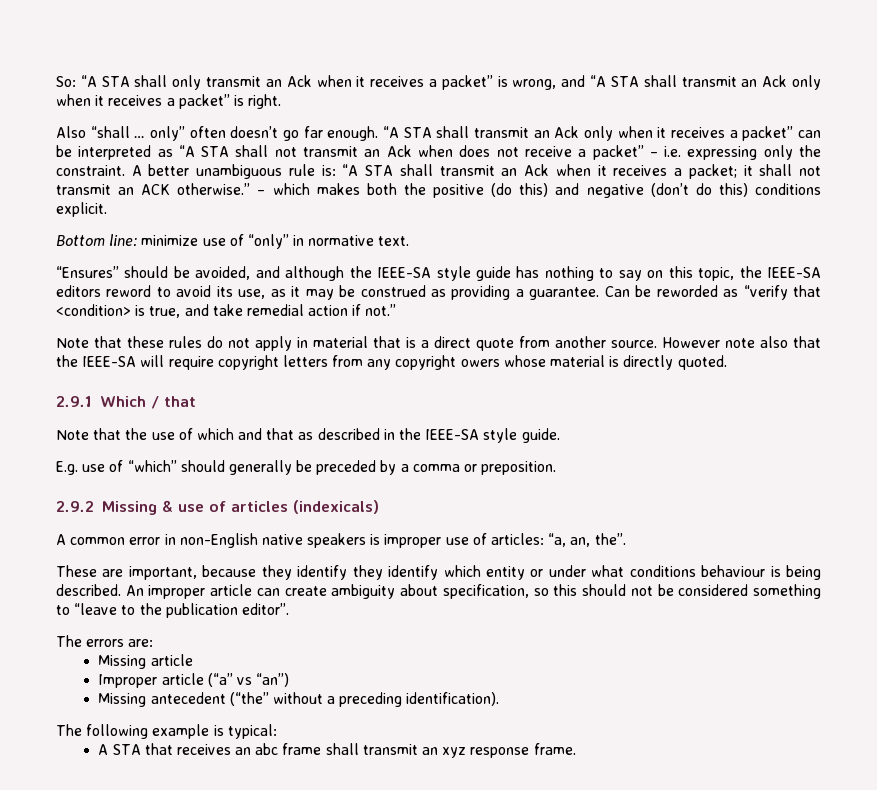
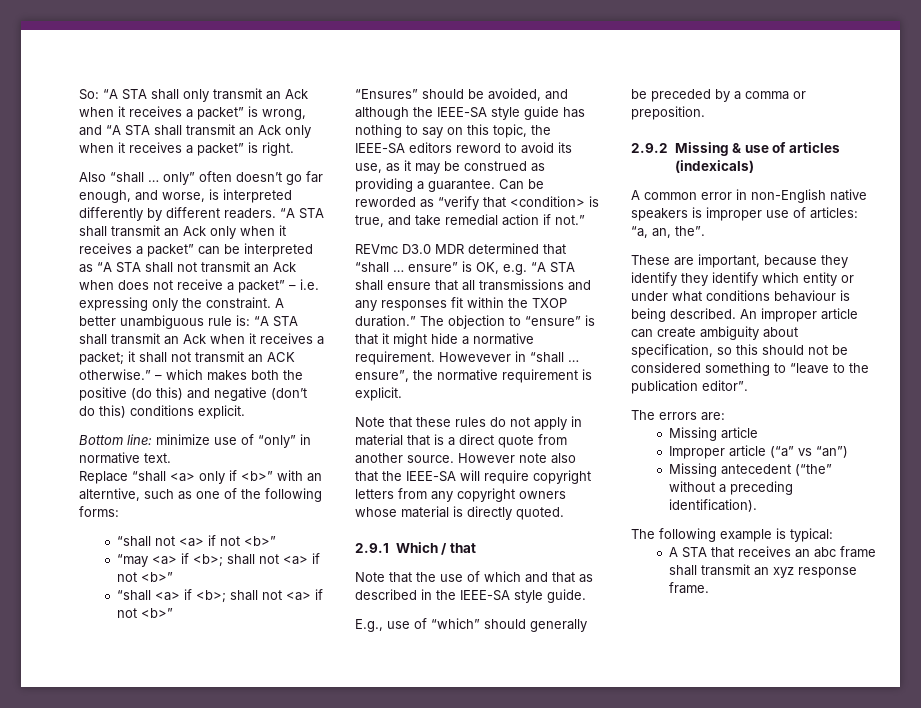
[327,126,379,141] enough. -> [79,189,292,203] [79,207,276,221] enough, and worse, is interpreted differently by different readers.
(410, 241) none -> [79,470,322,484] [79,488,322,502] [79,506,119,517] [116,535,276,547] [116,553,320,567] [116,572,173,582] [116,589,323,603] [116,608,173,618] // Replace “shall <a> only if <b>” with an alterntive, such as one of the following forms: // “shall not <a> if not <b>” // “may <a> if <b>; shall not <a> if not <b>” // “shall <a> if <b>; shall not <a> if not <b>”
(397, 310) none -> [355,243,566,255] [355,261,575,275] [355,279,591,291] [355,297,567,311] [355,315,595,329] [355,333,534,347] [355,351,579,365] [355,369,592,383] [355,387,402,401] // REVmc D3.0 MDR determined that “shall … ensure” is OK, e.g. “A STA shall ensure that all transmissions and any responses fit within the TXOP duration.” The objection to “ensure” is that it might hide a normative requirement. Howevever in “shall … ensure”, the normative requirement is explicit.
[460,359,500,367] owers -> [519,491,566,499] owners
[56,461,78,475] E.g. -> [355,619,383,632] E.g.,

